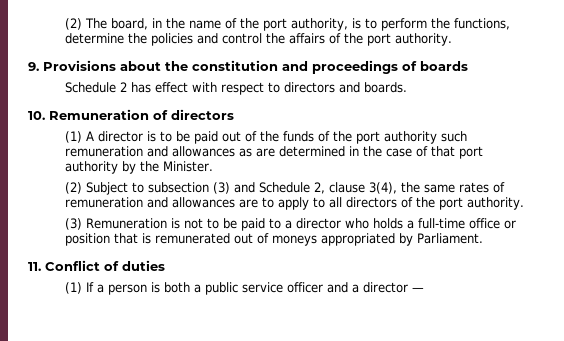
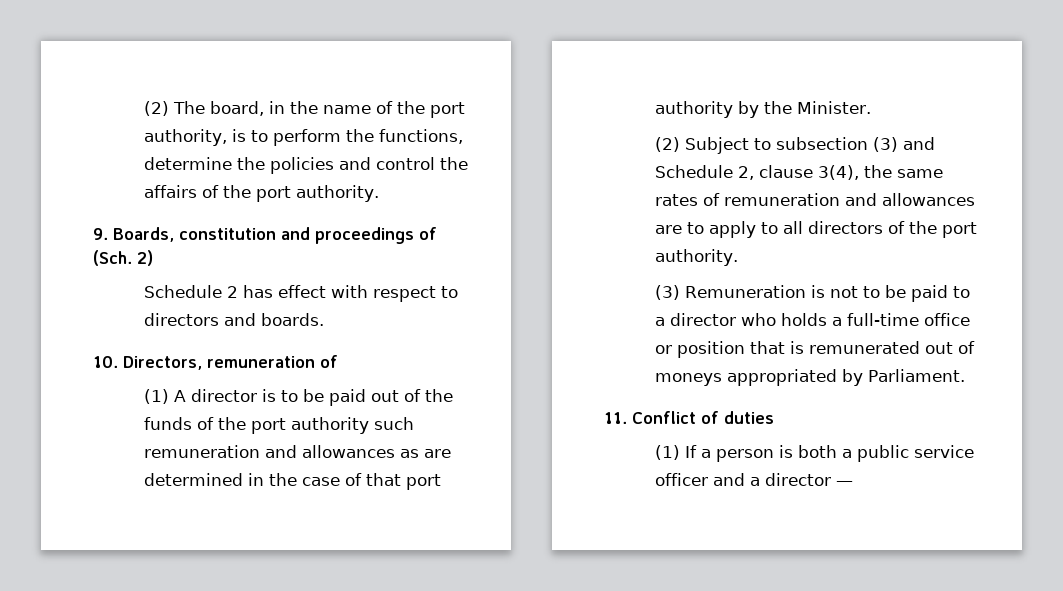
[43,60,188,71] Provisions about the -> [113,227,174,242] Boards,
[420,61,468,71] boards -> [93,250,153,266] (Sch. 2)
[49,109,234,120] Remuneration of directors -> [123,355,338,370] Directors, remuneration of

